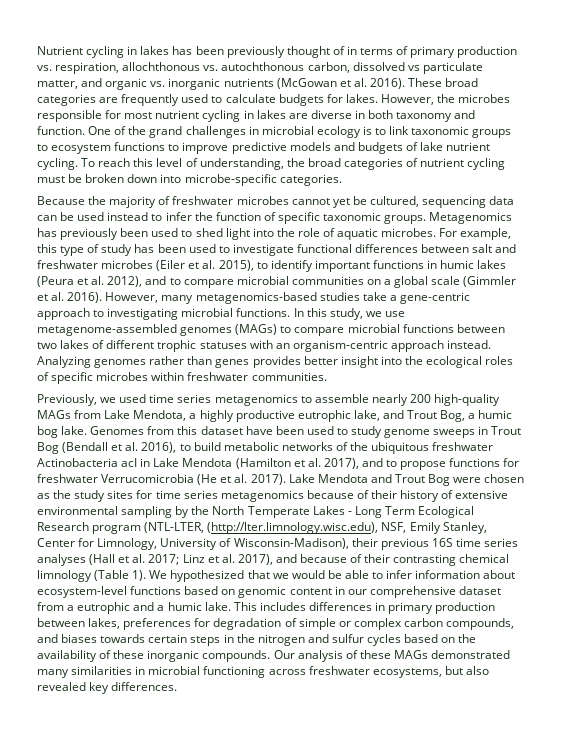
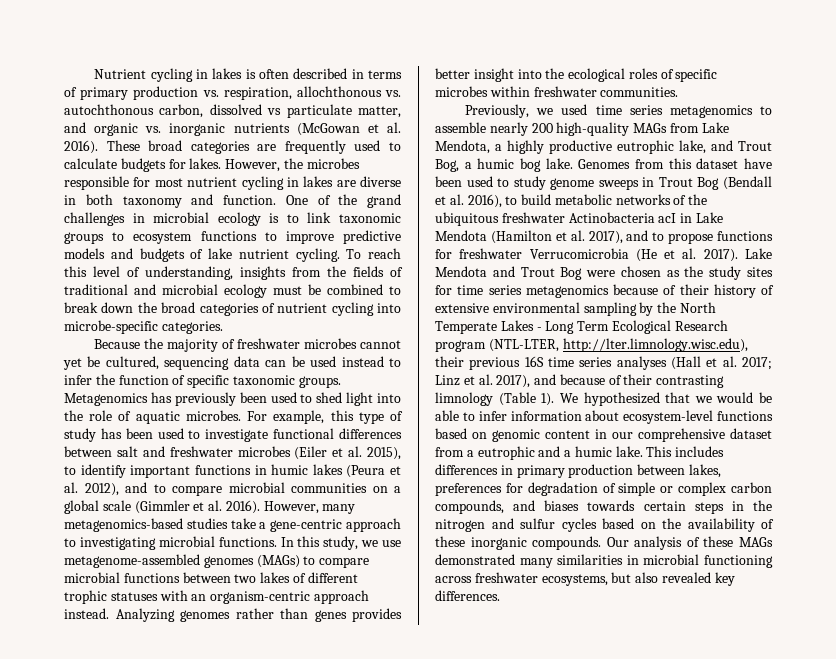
[172,46,345,58] has been previously thought of -> [245,68,348,79] is often described
(284, 164) none -> [240,266,403,280] [64,284,401,298] [64,302,134,313] insights from the fields of traditional and microbial ecology must be combined to break down
[37,174,158,183] must be broken down -> (374, 309) none
[207,522,487,534] [37,538,349,550] (http://lter.limnology.wisc.edu), NSF, Emily Stanley, Center for Limnology, University of Wisconsin-Madison), -> [562,338,748,352] http://lter.limnology.wisc.edu),
[459,554,510,563] chemical -> (725, 381) none

